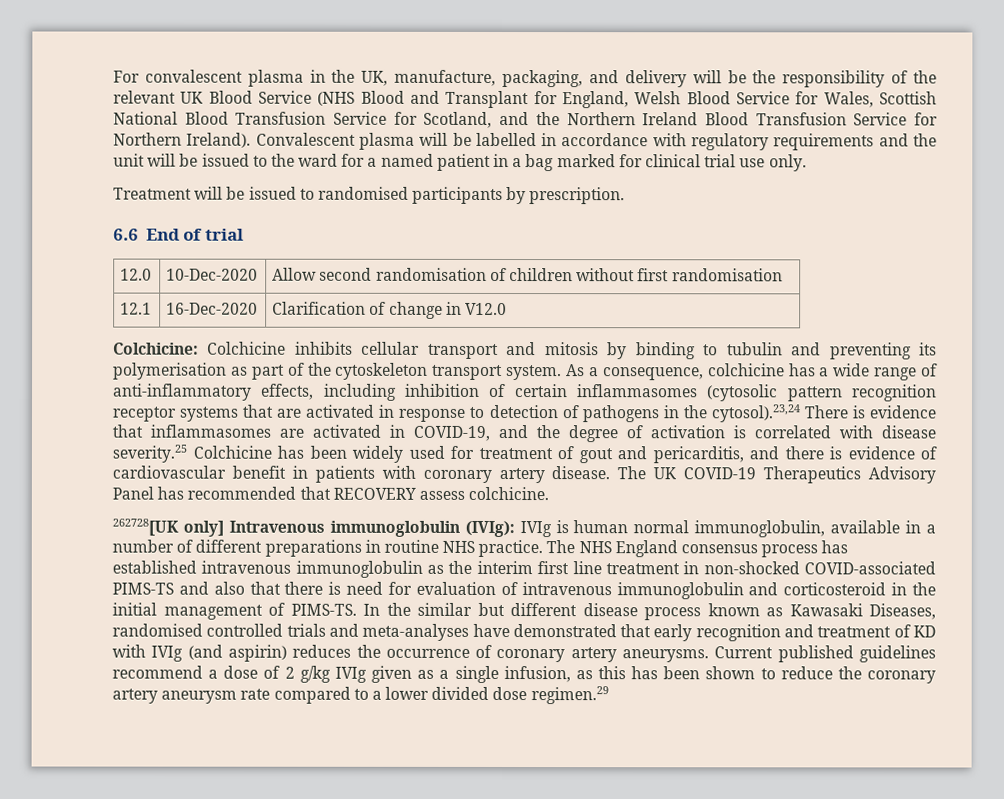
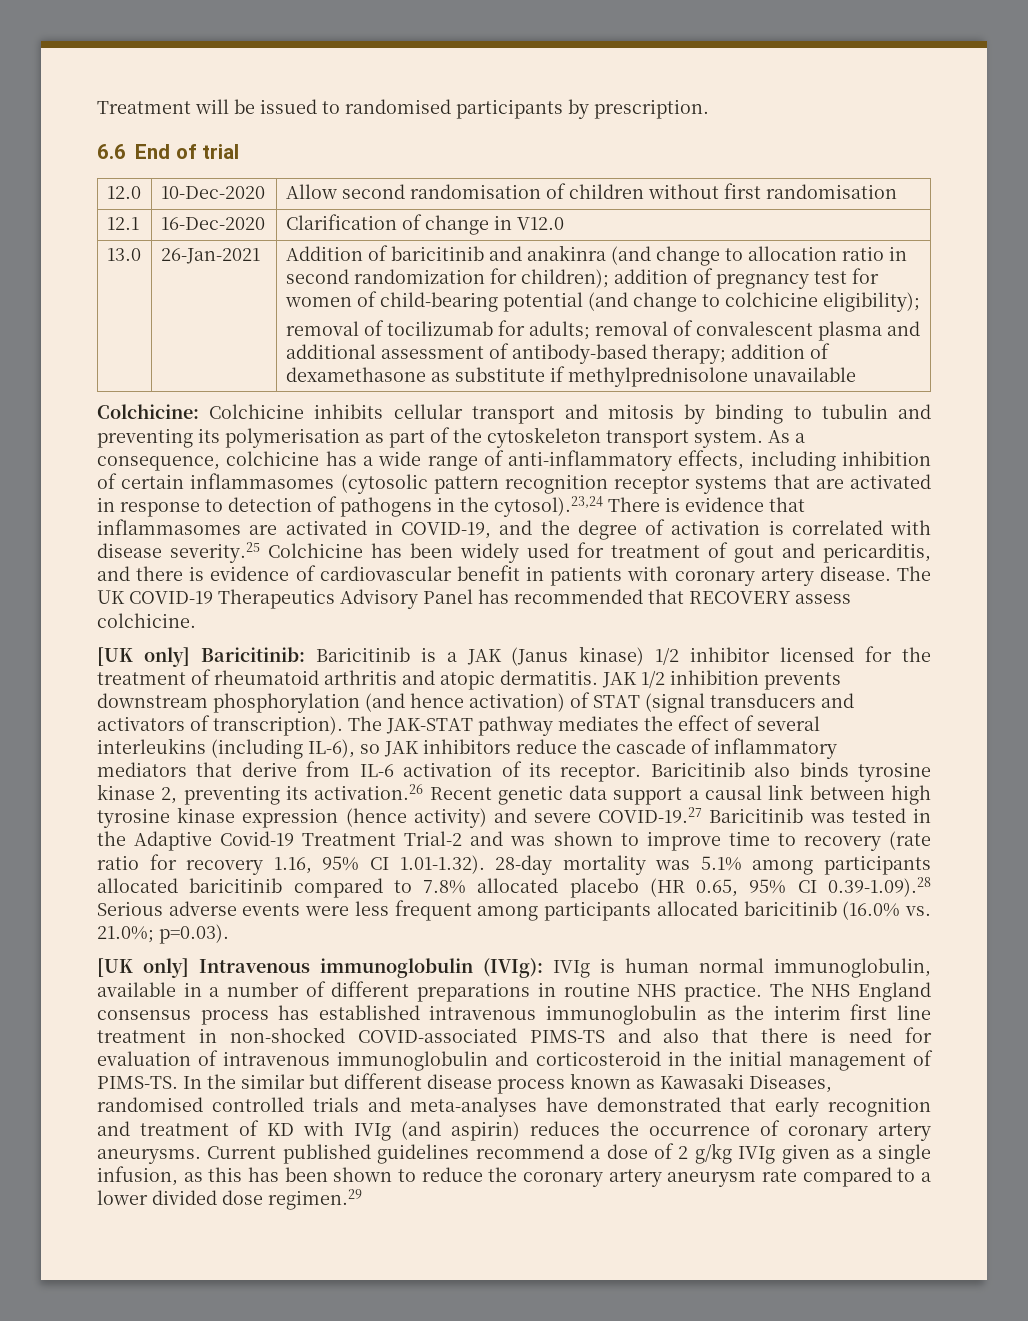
[113,69,938,88] [113,90,938,109] [113,111,939,128] [113,132,937,151] [113,153,807,172] For convalescent plasma in the UK, manufacture, packaging, and delivery will be the responsibility of the relevant UK Blood Service (NHS Blood and Transplant for England, Welsh Blood Service for Wales, Scottish National Blood Transfusion Service for Scotland, and the Northern Ireland Blood Transfusion Service for Northern Ireland). Convalescent plasma will be labelled in accordance with regulatory requirements and the unit will be issued to the ward for a named patient in a bag marked for clinical trial use only. // -> (97, 107) none
(507, 309) none -> [106,248,141,261] [160,248,260,264] [285,245,907,266] [285,268,879,289] [284,291,920,312] [285,320,920,341] [285,343,830,364] [285,366,856,387] // 13.0 | 26-Jan-2021 | Addition of baricitinib and anakinra (and change to allocation ratio in second randomization for children); addition of pregnancy test for women of child-bearing potential (and change to colchicine eligibility); // removal of tocilizumab for adults; removal of convalescent plasma and additional assessment of antibody-based therapy; addition of dexamethasone as substitute if methylprednisolone unavailable
[112,518,179,537] 262728[UK -> [97,646,931,667] [97,669,841,690] [97,692,854,713] [97,715,820,736] [97,738,837,759] [97,761,931,782] [97,784,931,805] [97,807,931,828] [97,831,932,851] [97,854,932,875] [97,877,931,898] [97,900,932,921] [97,924,229,944] [97,958,133,977] [UK only] Baricitinib: Baricitinib is a JAK (Janus kinase) 1/2 inhibitor licensed for the treatment of rheumatoid arthritis and atopic dermatitis. JAK 1/2 inhibition prevents downstream phosphorylation (and hence activation) of STAT (signal transducers and activators of transcription). The JAK-STAT pathway mediates the effect of several interleukins (including IL-6), so JAK inhibitors reduce the cascade of inflammatory mediators that derive from IL-6 activation of its receptor. Baricitinib also binds tyrosine kinase 2, preventing its activation.26 Recent genetic data support a causal link between high tyrosine kinase expression (hence activity) and severe COVID-19.27 Baricitinib was tested in the Adaptive Covid-19 Treatment Trial-2 and was shown to improve time to recovery (rate ratio for recovery 1.16, 95% CI 1.01-1.32). 28-day mortality was 5.1% among participants allocated baricitinib compared to 7.8% allocated placebo (HR 0.65, 95% CI 0.39-1.09).28 Serious adverse events were less frequent among participants allocated baricitinib (16.0% vs. 21.0%; p=0.03). // [UK

